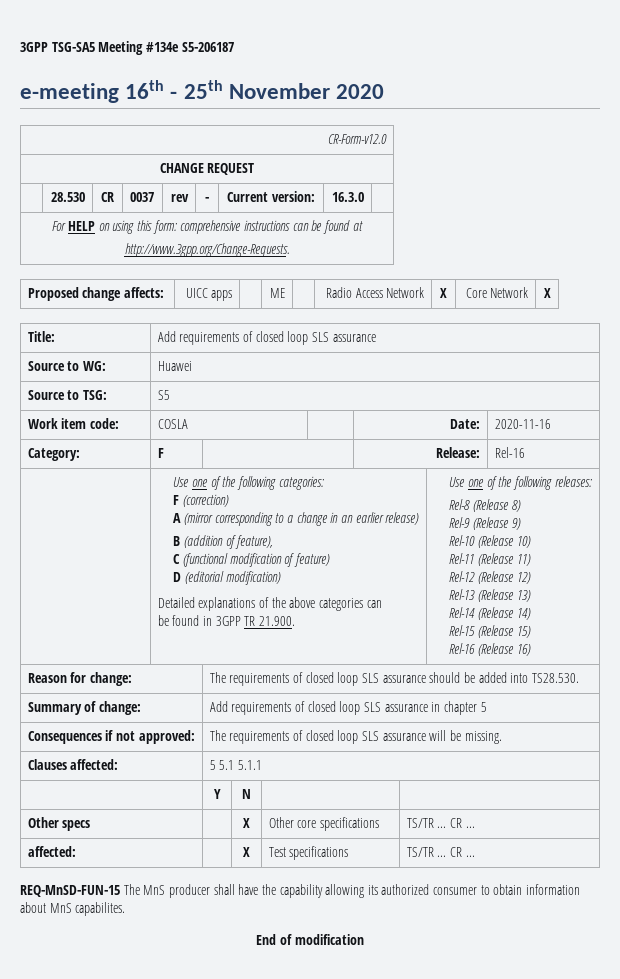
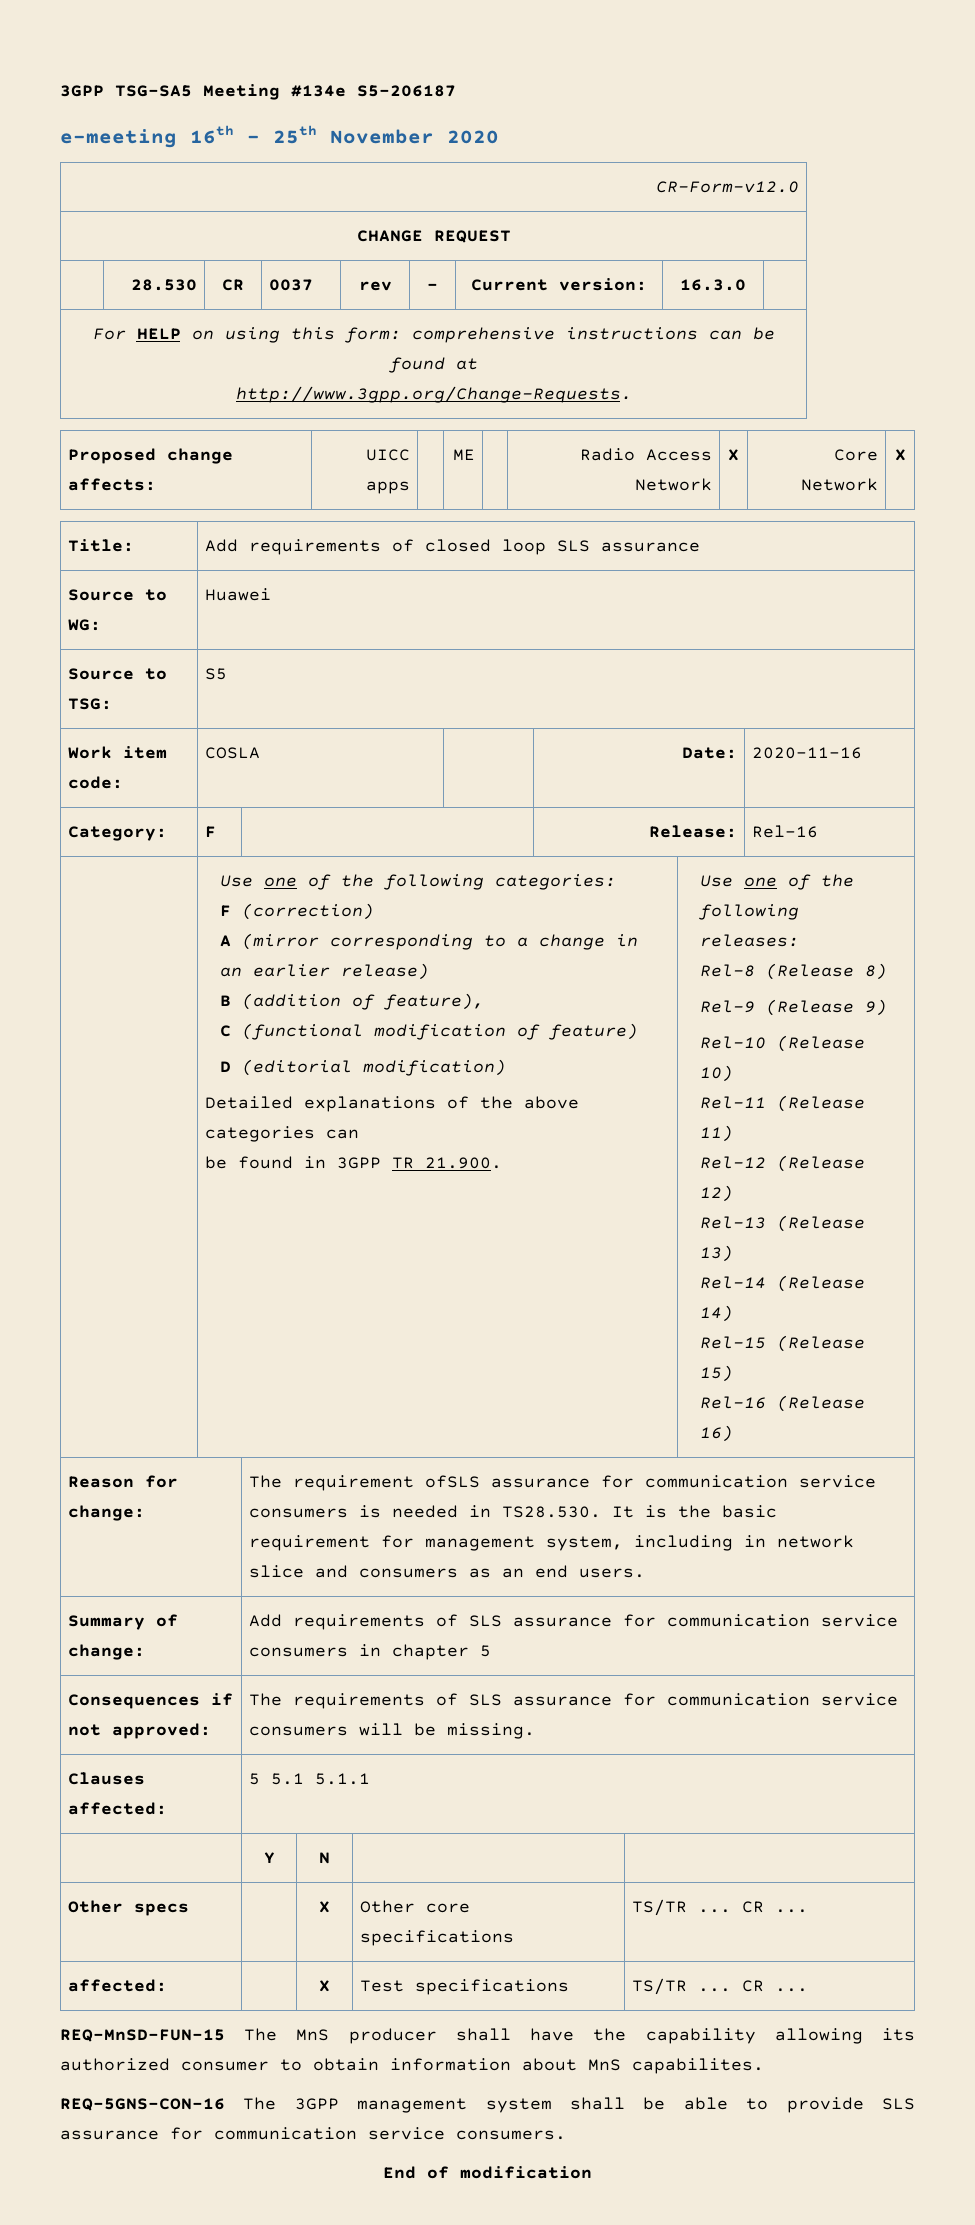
[229,672,579,686] requirements of closed loop SLS assurance should be added into TS28.530. -> [293,1475,877,1491] [249,1505,778,1518] [249,1535,855,1551] [249,1565,646,1578] requirement ofSLS assurance for communication service consumers is needed in TS28.530. It is the basic requirement for management system, including in network slice and consumers as an end users.
[307,701,428,715] closed loop SLS assurance -> [469,1614,899,1627] [249,1647,349,1657] SLS assurance for communication service consumers
[305,730,426,744] closed loop SLS assurance -> [469,1693,899,1706] [249,1726,349,1736] SLS assurance for communication service consumers
(126, 909) none -> [60,2097,915,2113] [60,2127,566,2140] // REQ-5GNS-CON-16 The 3GPP management system shall be able to provide SLS assurance for communication service consumers.

